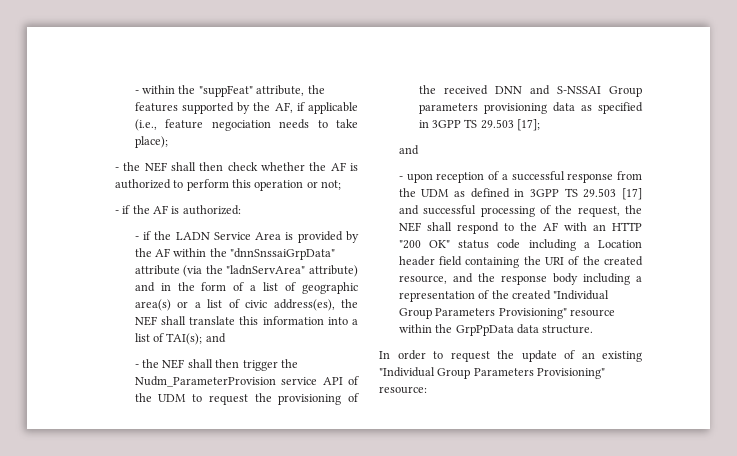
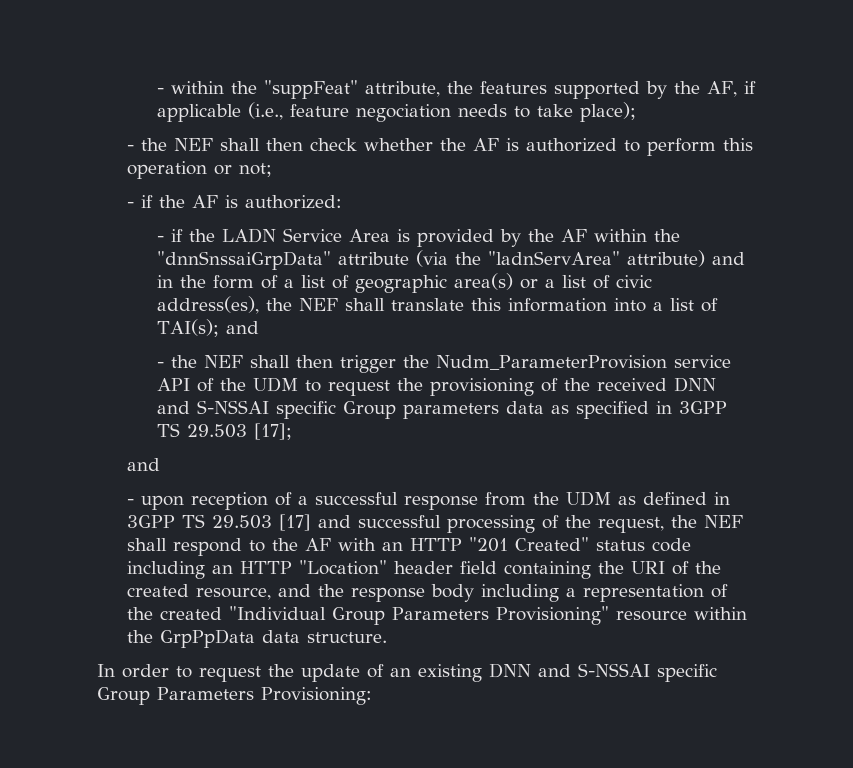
(601, 90) none -> [276,401,337,419] specific
[483,103,547,114] provisioning -> (500, 411) none
[398,240,451,249] "200 OK" -> [469,537,590,552] "201 Created"
[583,240,642,248] a Location -> [212,560,388,575] an HTTP "Location"
[379,367,606,379] [379,386,427,394] "Individual Group Parameters Provisioning" resource: -> [489,663,717,682] [97,687,372,705] DNN and S-NSSAI specific Group Parameters Provisioning:

